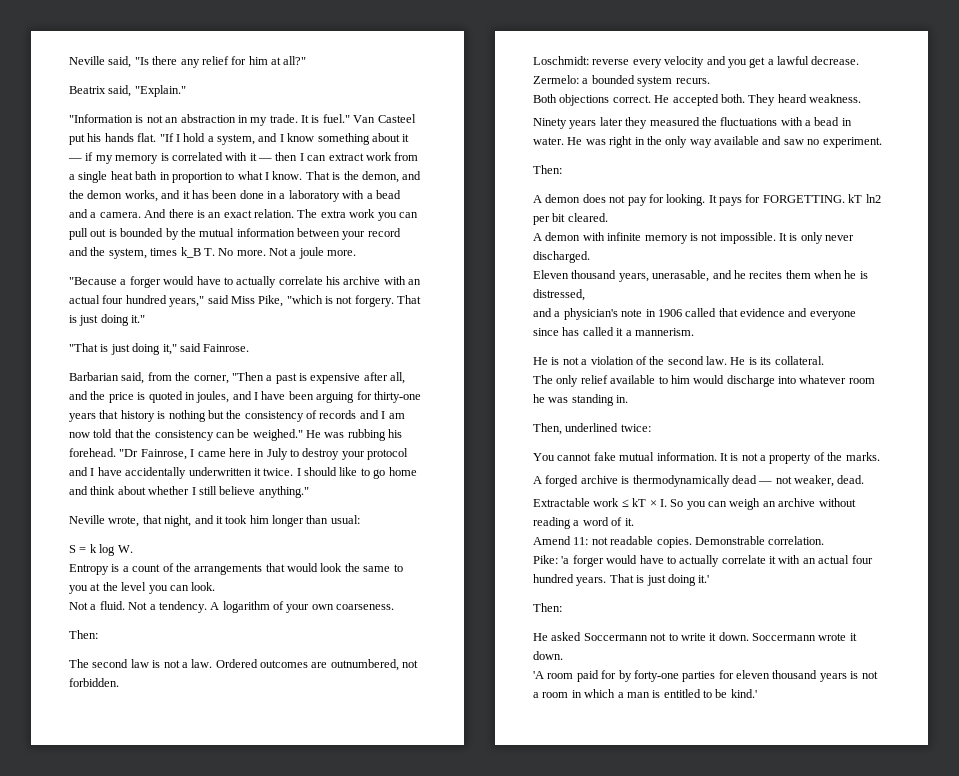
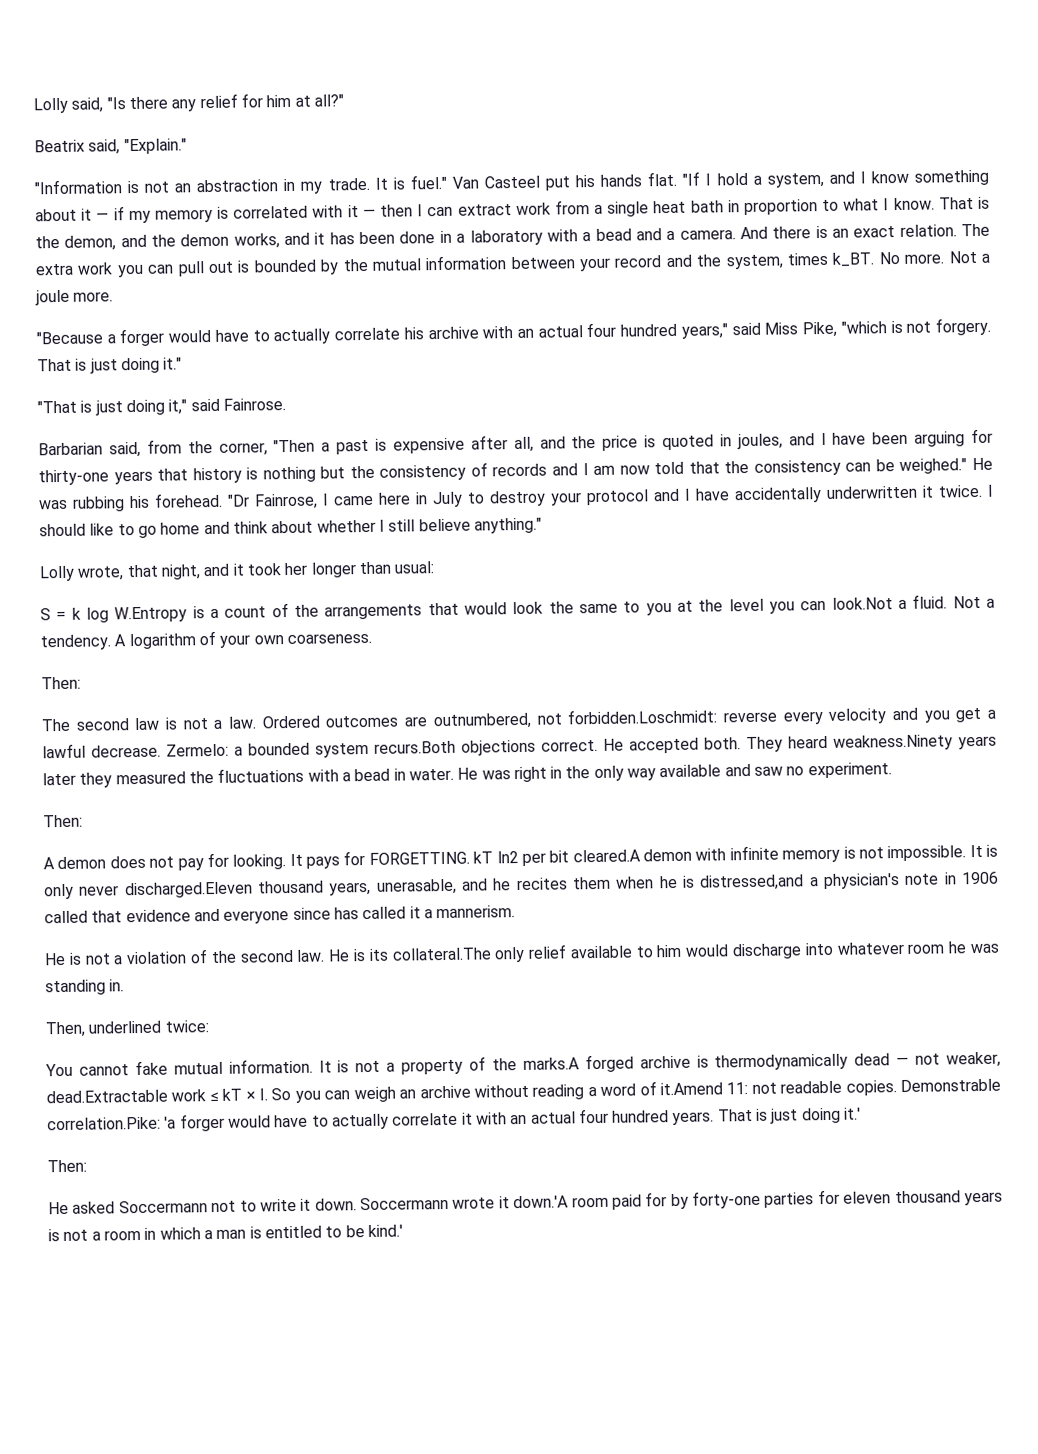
[69,56,105,65] Neville -> [33,97,68,114] Lolly
[180,247,215,258] k_B T. -> [832,252,876,267] k_BT.
[69,515,105,524] Neville -> [39,565,75,582] Lolly
[249,515,269,524] him -> [284,562,308,576] her
[117,545,133,553] [69,564,109,575] W. // Entropy -> [114,606,188,623] W.Entropy
[191,582,216,591] [69,602,88,610] look. // Not -> [831,597,893,610] look.Not
[69,678,119,687] [533,56,589,65] forbidden. // Loschmidt: -> [567,708,718,725] forbidden.Loschmidt:
[675,78,710,84] [533,94,557,103] recurs. // Both -> [374,740,456,754] recurs.Both
[809,94,861,103] [533,118,567,129] weakness. // Ninety -> [833,734,953,751] weakness.Ninety
[567,213,608,222] [533,233,542,241] cleared. // A -> [572,849,641,863] cleared.A
[533,251,590,263] [533,270,569,279] discharged. // Eleven -> [124,881,253,899] discharged.Eleven
[533,289,585,301] [533,308,552,317] distressed, // and -> [699,874,805,891] distressed,and
[774,356,824,365] [533,375,553,384] collateral. // The -> [391,947,492,961] collateral.The
[845,452,880,461] [533,476,542,484] marks. // A -> [522,1057,580,1070] marks.A
[837,475,865,484] [533,498,590,507] dead. // Extractable -> [46,1089,168,1104] dead.Extractable
[624,518,634,526] [533,536,571,545] it. // Amend -> [659,1082,723,1096] it.Amend
[768,536,825,545] [533,555,558,564] correlation. // Pike: -> [47,1116,161,1131] correlation.Pike:
[533,651,563,660] [533,671,544,679] down. // 'A -> [513,1195,570,1209] down.'A

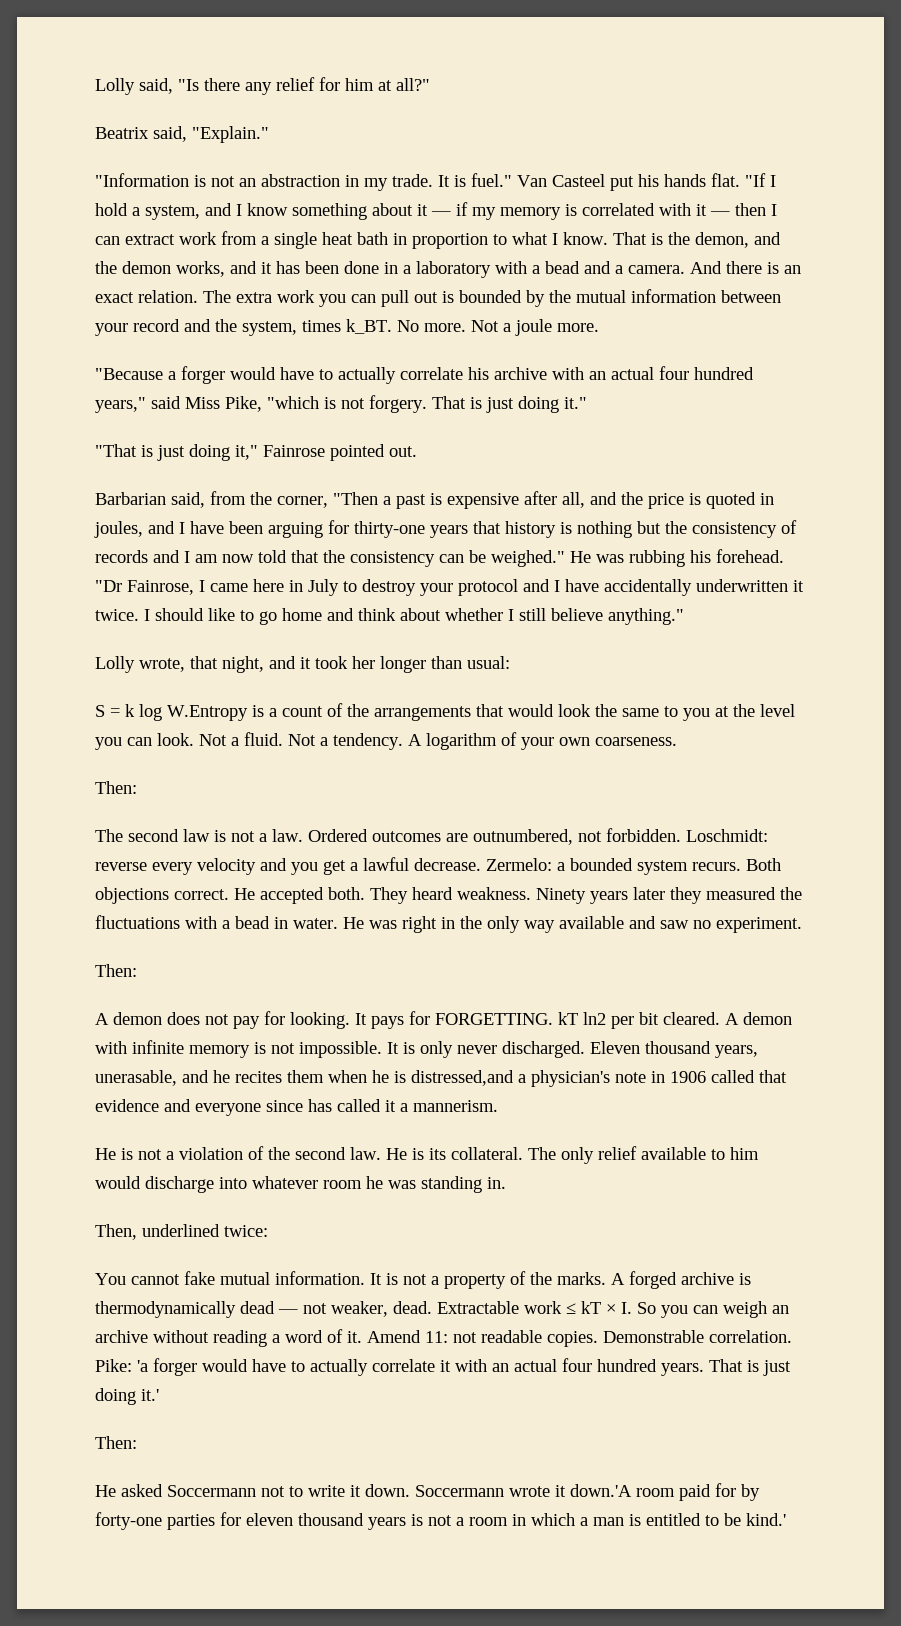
[190,398,286,412] said Fainrose. -> [263,444,417,461] Fainrose pointed out.
[831,597,893,610] look.Not -> [157,733,227,746] look. Not
[567,708,718,725] forbidden.Loschmidt: -> [606,828,768,842] forbidden. Loschmidt:
[374,740,456,754] recurs.Both -> [692,858,781,871] recurs. Both
[833,734,953,751] weakness.Ninety -> [457,887,586,904] weakness. Ninety
[572,849,641,863] cleared.A -> [663,1012,739,1025] cleared. A
[124,881,253,899] discharged.Eleven -> [502,1041,640,1058] discharged. Eleven
[391,947,492,961] collateral.The -> [451,1147,556,1160] collateral. The
[522,1057,580,1070] marks.A -> [557,1272,625,1285] marks. A
[46,1089,168,1104] dead.Extractable -> [393,1301,519,1314] dead. Extractable
[659,1082,723,1096] it.Amend -> [347,1330,421,1343] it. Amend
[47,1116,161,1131] correlation.Pike: -> [709,1330,792,1343] [95,1359,132,1372] correlation. Pike:

